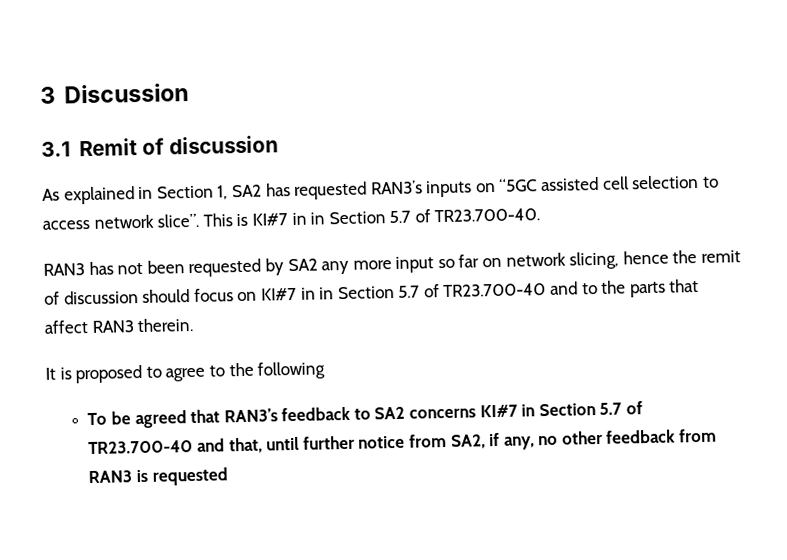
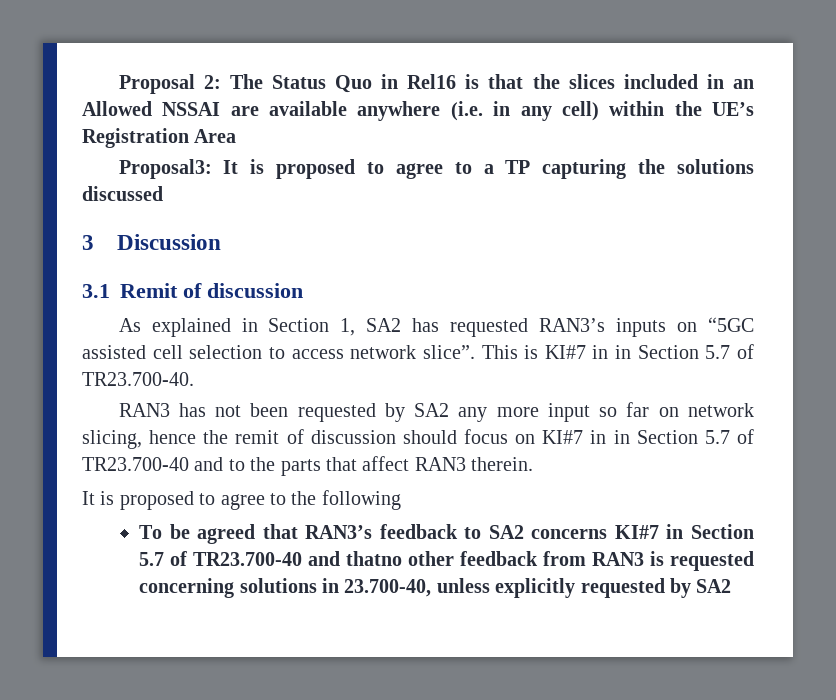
(40, 95) none -> [118,74,754,94] [82,101,755,121] [82,128,237,148] [118,159,755,179] [82,186,163,201] Proposal 2: The Status Quo in Rel16 is that the slices included in an Allowed NSSAI are available anywhere (i.e. in any cell) within the UE’s Registration Area // Proposal3: It is proposed to agree to a TP capturing the solutions discussed //
[228,432,559,454] that, until further notice from SA2, if any, no -> [346,551,403,566] thatno
(228, 476) none -> [139,578,732,598] concerning solutions in 23.700-40, unless explicitly requested by SA2

